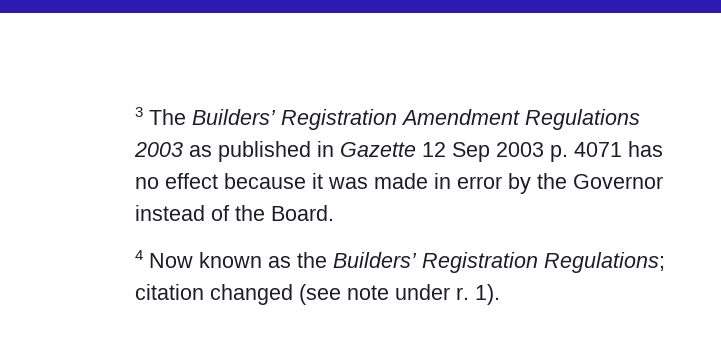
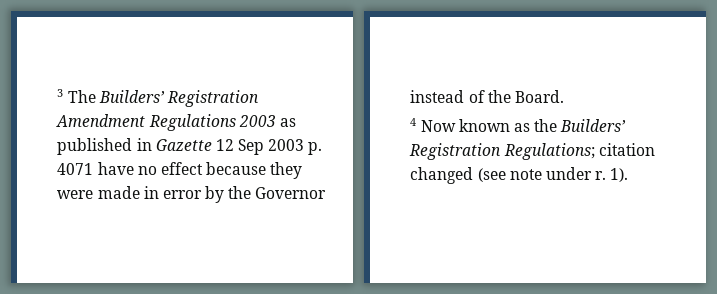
[628,141,664,157] has -> [97,162,134,175] have
[312,173,369,189] it was -> [270,162,303,179] [57,190,94,199] they were

